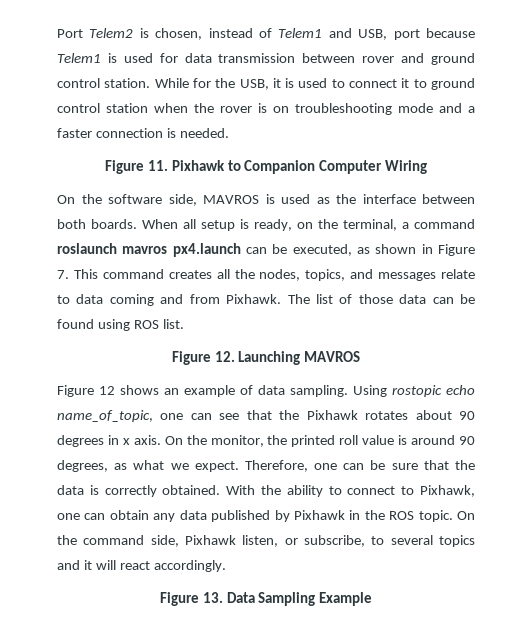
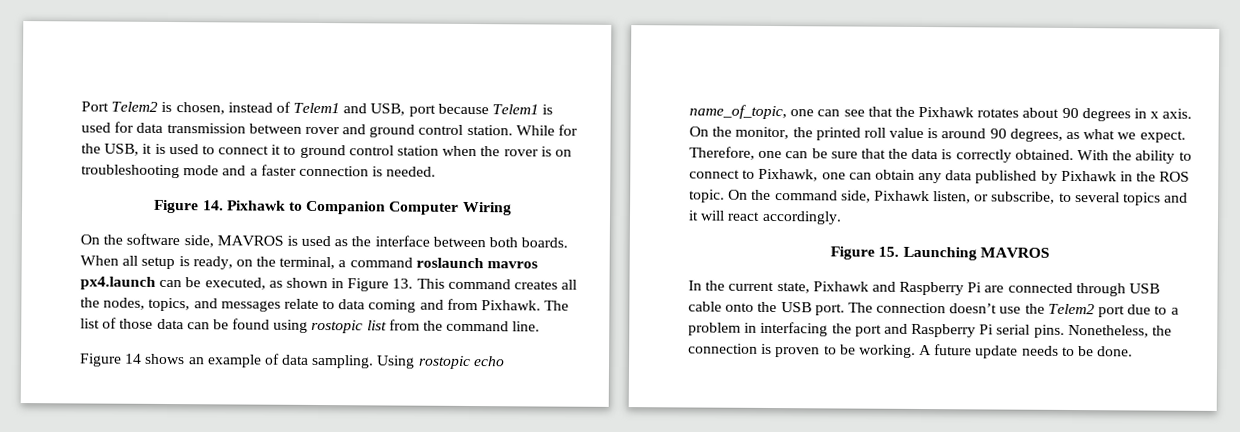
[147,160,168,171] 11. -> [202,200,224,211] 14.
[57,270,69,279] 7. -> [392,278,414,289] 13.
[133,319,184,329] [171,351,361,365] [57,385,115,397] ROS list. // Figure 12. Launching MAVROS // Figure 12 -> [311,319,541,334] [79,353,143,367] rostopic list from the command line. // Figure 14
[202,592,373,606] 13. Data Sampling Example -> [878,246,1050,261] [688,280,1161,297] [688,301,1179,318] [688,321,1173,338] [688,343,1134,359] 15. Launching MAVROS // In the current state, Pixhawk and Raspberry Pi are connected through USB cable onto the USB port. The connection doesn’t use the Telem2 port due to a problem in interfacing the port and Raspberry Pi serial pins. Nonetheless, the connection is proven to be working. A future update needs to be done.

